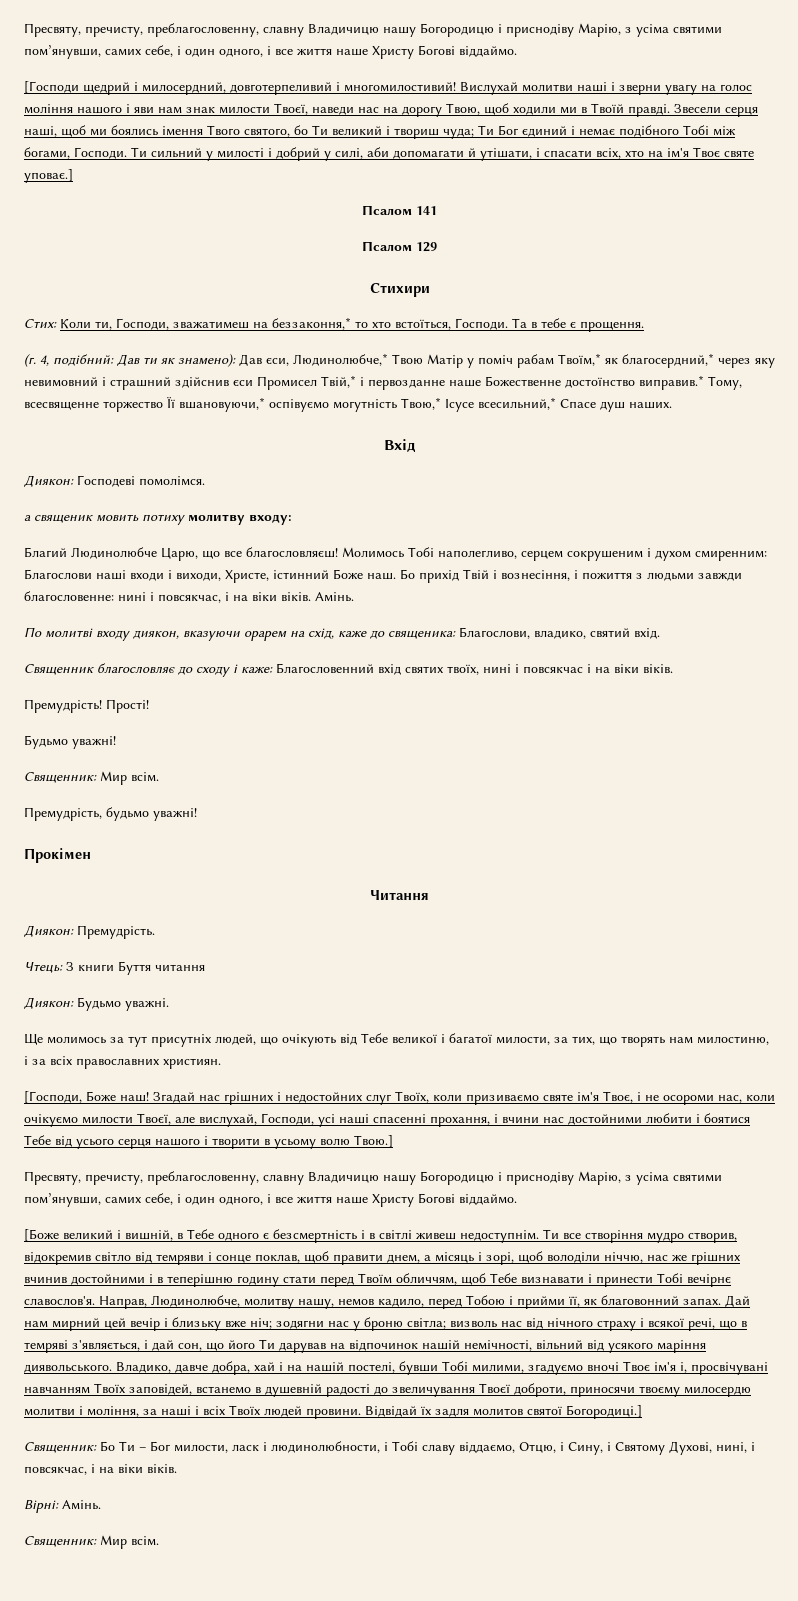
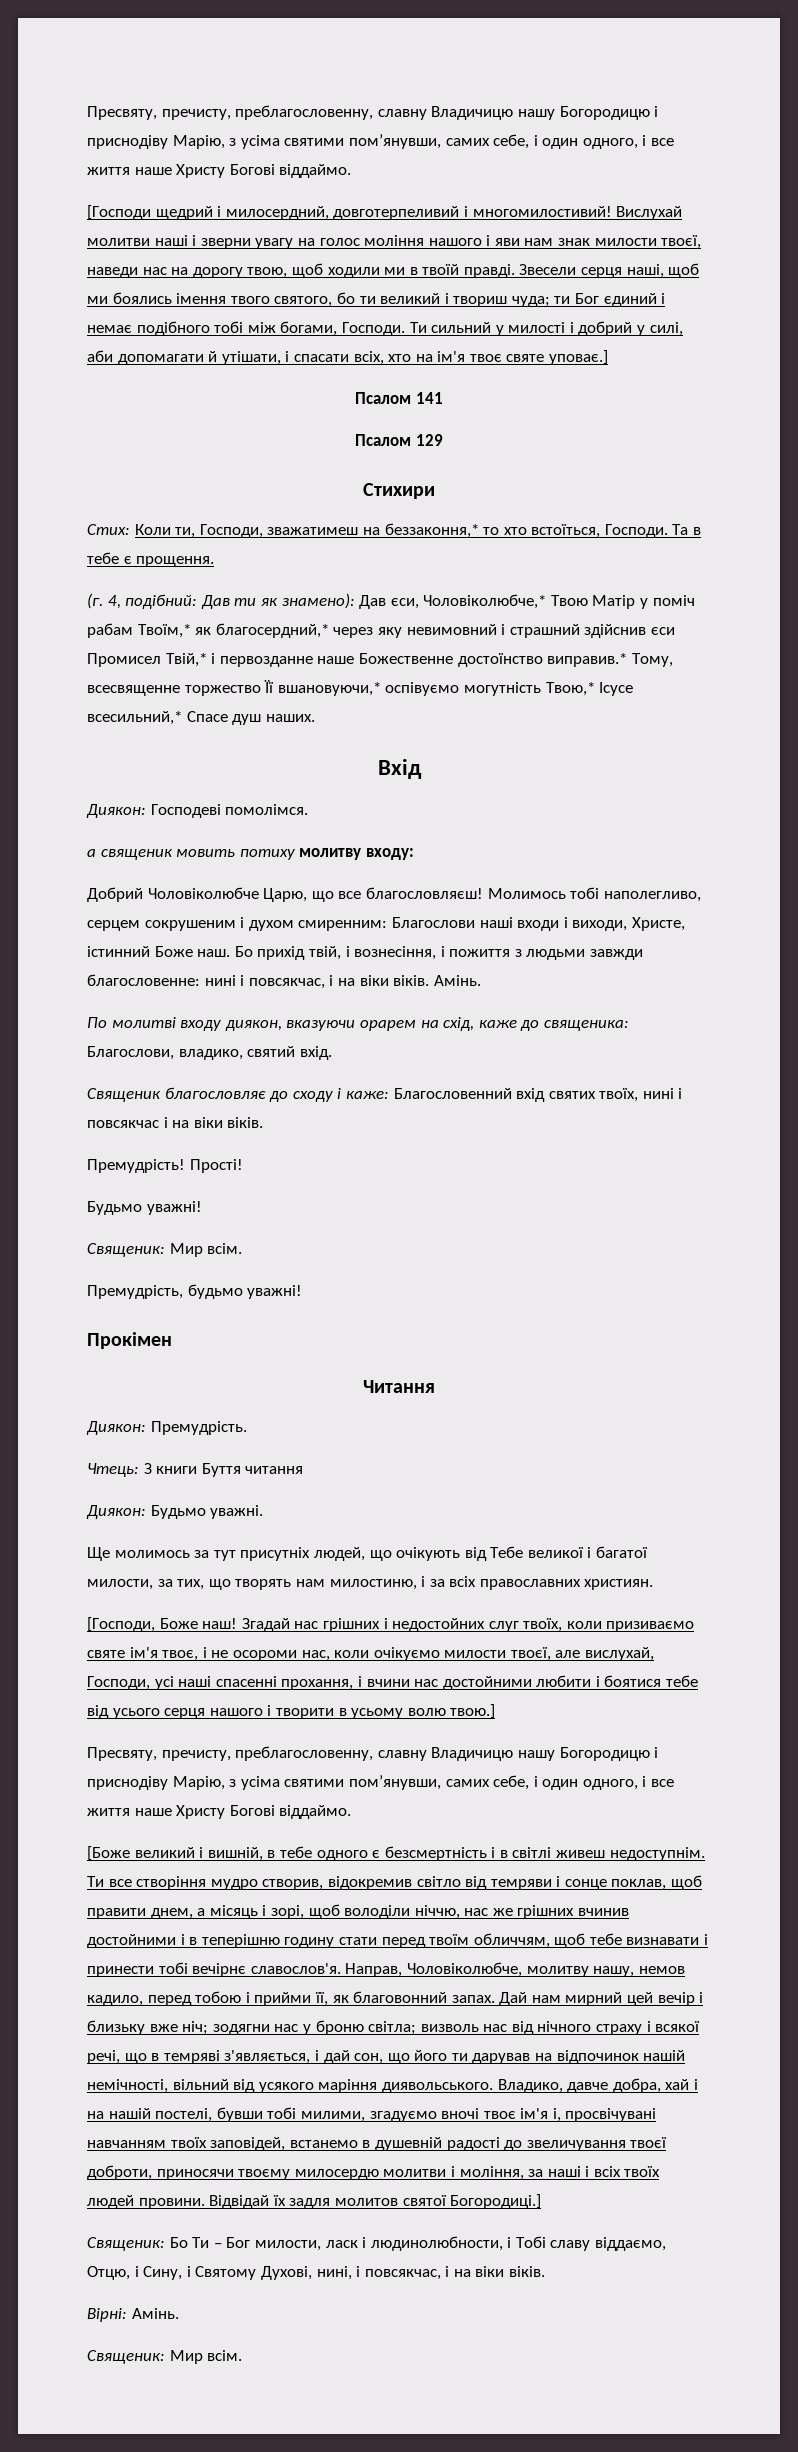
[274,103,308,115] Твоєї, -> [661,235,702,249] твоєї,
[446,103,480,115] Твою, -> [247,267,288,278] твою,
[591,103,624,114] Твоїй -> [422,264,460,275] твоїй
[207,125,240,136] Твого -> [230,296,270,304] твого
[312,125,328,135] Ти -> [359,296,376,304] ти
[478,125,494,135] Ти -> [554,296,571,304] ти
[683,125,709,135] Тобі -> [214,321,244,333] тобі
[693,147,720,158] Твоє -> [469,354,502,362] твоє
[293,353,388,366] Людинолюбче,* -> [423,594,547,609] Чоловіколюбче,*
[24,547,157,559] Благий Людинолюбче -> [87,887,259,902] Добрий Чоловіколюбче
[408,547,434,557] Тобі -> [570,887,600,899] тобі
[463,569,489,580] Твій -> [308,946,341,960] твій,
[24,664,94,675] Священник -> [87,1088,161,1102] Священик
[24,772,97,783] Священник: -> [87,1243,165,1257] Священик:
[395,1091,429,1103] Твоїх, -> [523,1618,563,1632] твоїх,
[603,1091,633,1103] Твоє, -> [162,1650,199,1661] твоє,
[137,1113,171,1125] Твоєї, -> [510,1647,551,1661] твоєї,
[24,1135,51,1145] Тебе -> [666,1675,699,1687] тебе
[354,1135,393,1148] Твою.] -> [450,1704,496,1719] твою.]
[187,1229,214,1239] Тебе -> [279,1846,312,1858] тебе
[358,1273,392,1284] Твоїм -> [429,1934,470,1945] твоїм
[490,1273,517,1283] Тебе -> [589,1933,622,1945] тебе
[657,1273,683,1283] Тобі -> [158,1962,188,1974] тобі
[151,1295,240,1307] Людинолюбче, -> [406,1962,522,1977] Чоловіколюбче,
[466,1295,505,1305] Тобою -> [195,1991,242,2003] тобою
[259,1339,275,1349] Ти -> [451,2053,468,2061] ти
[442,1361,468,1371] Тобі -> [267,2107,297,2119] тобі
[623,1361,650,1372] Твоє -> [483,2111,516,2119] твоє
[94,1383,126,1394] Твоїх -> [170,2137,207,2148] твоїх
[479,1383,510,1394] Твоєї -> [630,2137,668,2148] твоєї
[229,1405,261,1416] Твоїх -> [624,2166,661,2177] твоїх
[24,1442,97,1453] Священник: -> [87,2237,165,2251] Священик:
[24,1536,97,1547] Священник: -> [87,2350,165,2364] Священик:

